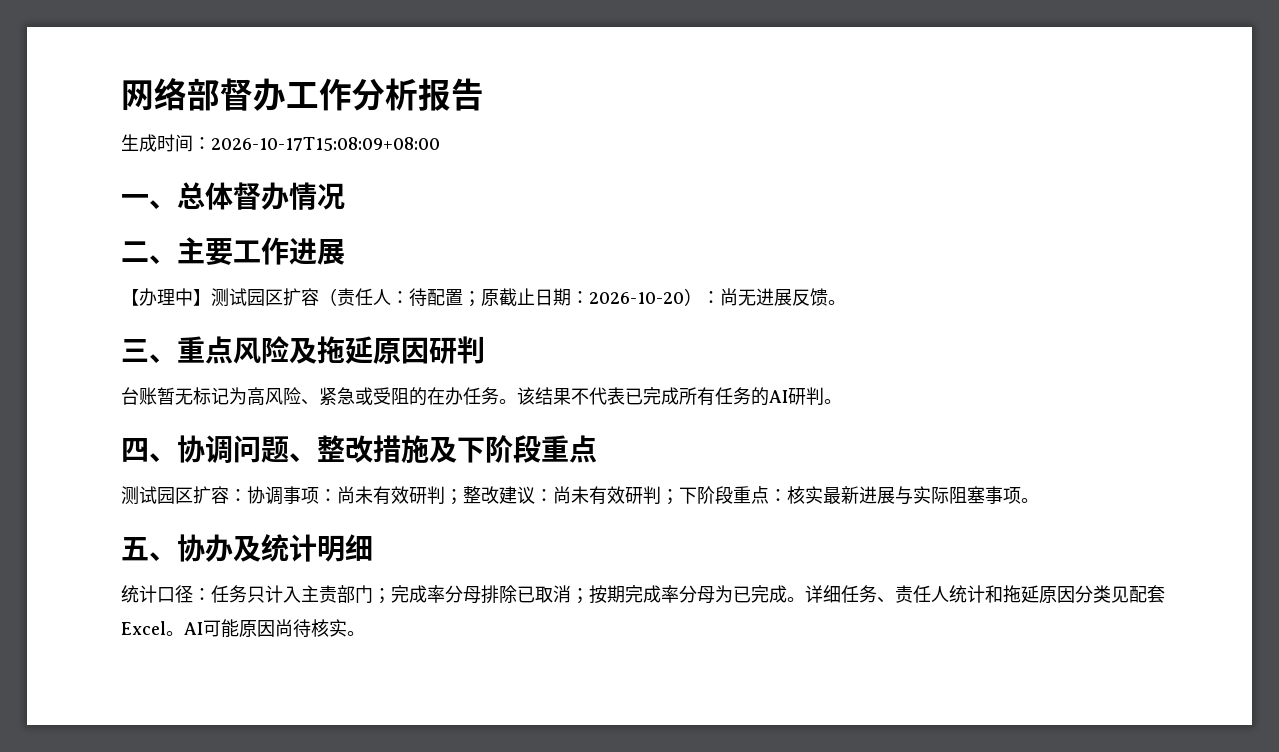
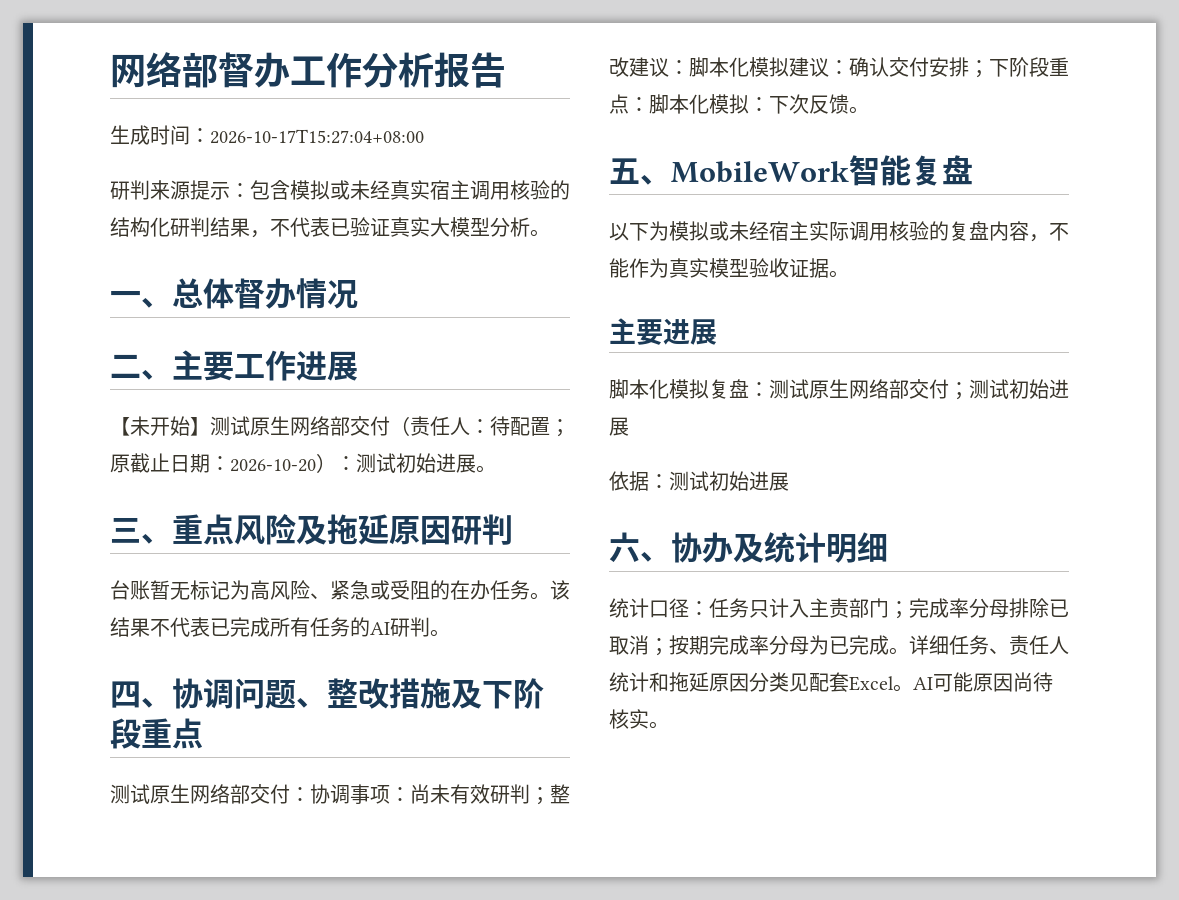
[211,137,440,151] 2026-10-17T15:08:09+08:00 -> [210,129,424,144] [110,180,570,200] [110,217,550,238] 2026-10-17T15:27:04+08:00 // 研判来源提示：包含模拟或未经真实宿主调用核验的结构化研判结果，不代表已验证真实大模型分析。
[139,288,319,307] 办理中】测试园区扩容 -> [130,416,390,436] 未开始】测试原生网络部交付
[720,288,828,306] 尚无进展反馈 -> [356,453,476,473] 测试初始进展
[157,486,229,504] 园区扩容 -> [150,784,290,804] 原生网络部交付
[553,486,1039,505] [121,537,149,561] 尚未有效研判；下阶段重点：核实最新进展与实际阻塞事项。 // 五 -> [689,57,1069,78] [609,94,869,114] [609,155,973,186] [609,221,1069,242] [609,258,849,278] [609,318,717,345] [609,379,1069,400] [609,417,629,436] [609,471,789,491] [609,532,640,563] 脚本化模拟建议：确认交付安排；下阶段重点：脚本化模拟：下次反馈。 // 五、MobileWork智能复盘 // 以下为模拟或未经宿主实际调用核验的复盘内容，不能作为真实模型验收证据。 // 主要进展 // 脚本化模拟复盘：测试原生网络部交付；测试初始进展 // 依据：测试初始进展 // 六

